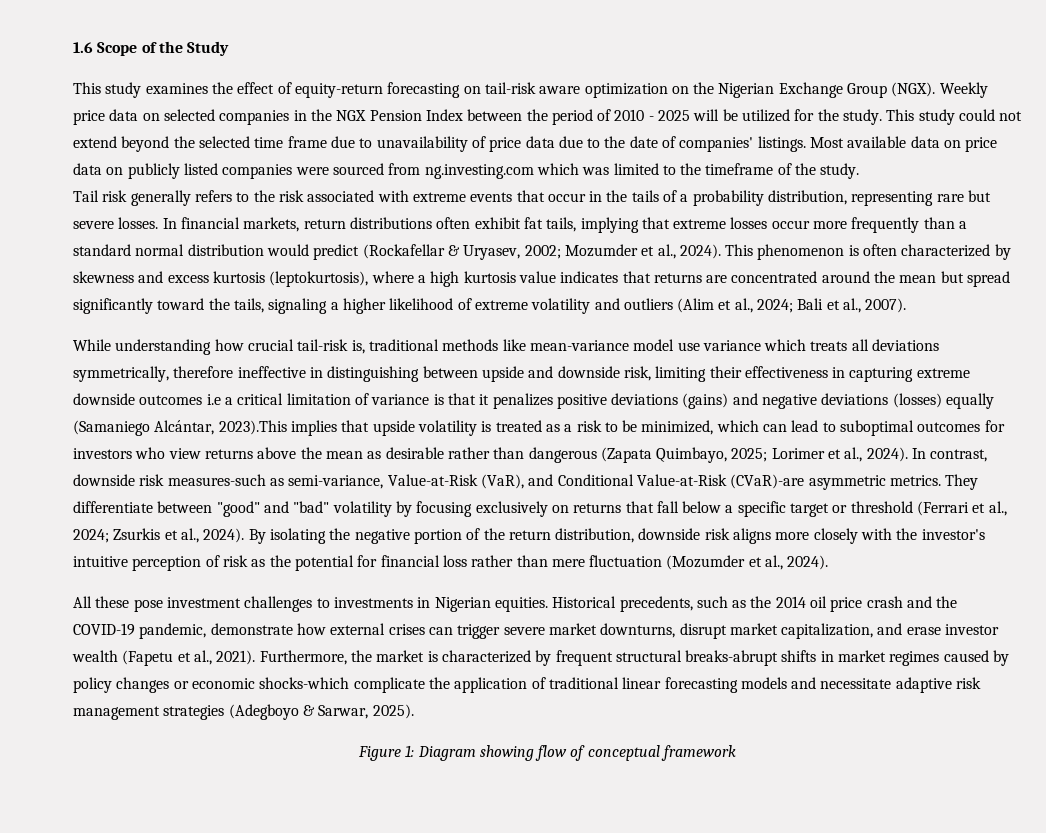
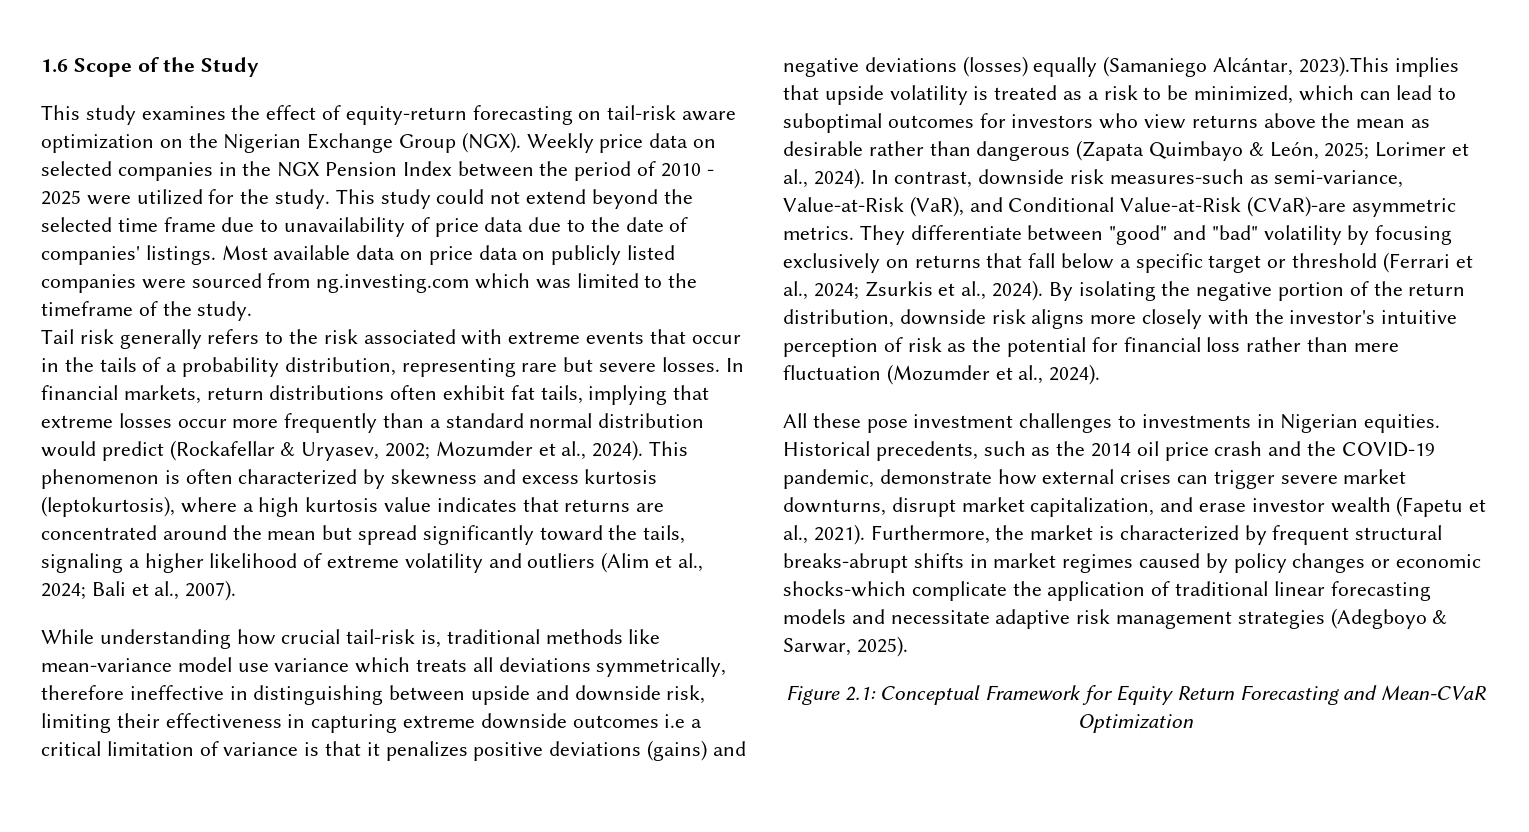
[693,109,738,121] will be -> [86,195,131,205] were
[656,447,728,463] Quimbayo, -> [1149,141,1319,161] Quimbayo & León,
[405,745,737,761] 1: Diagram showing flow of conceptual framework -> [844,685,1487,705] [1078,714,1194,733] 2.1: Conceptual Framework for Equity Return Forecasting and Mean-CVaR Optimization

